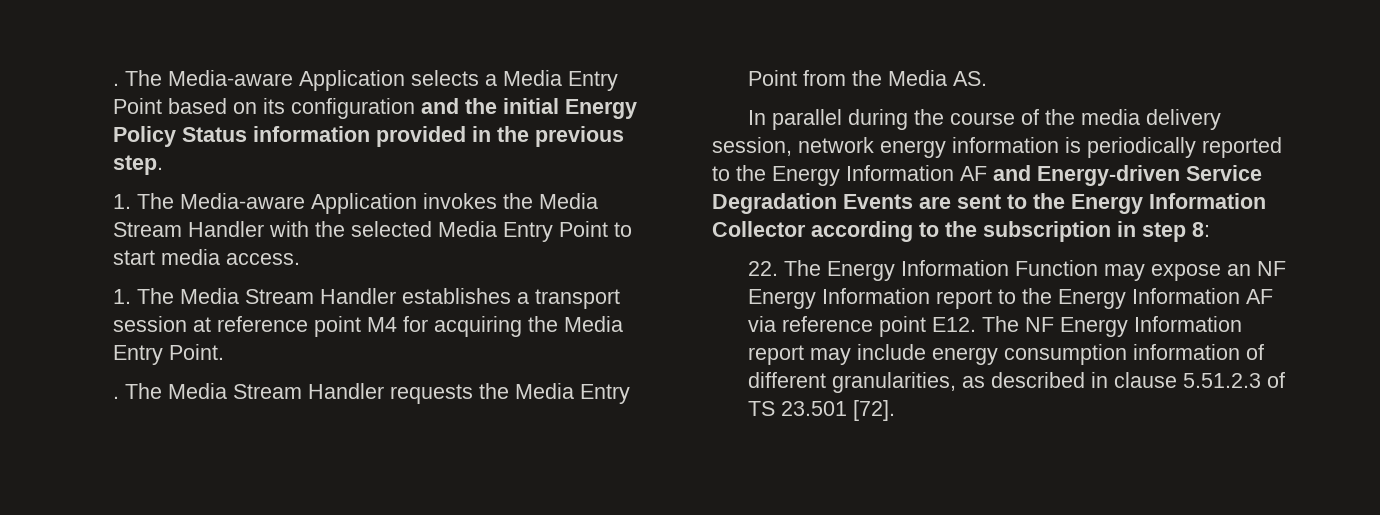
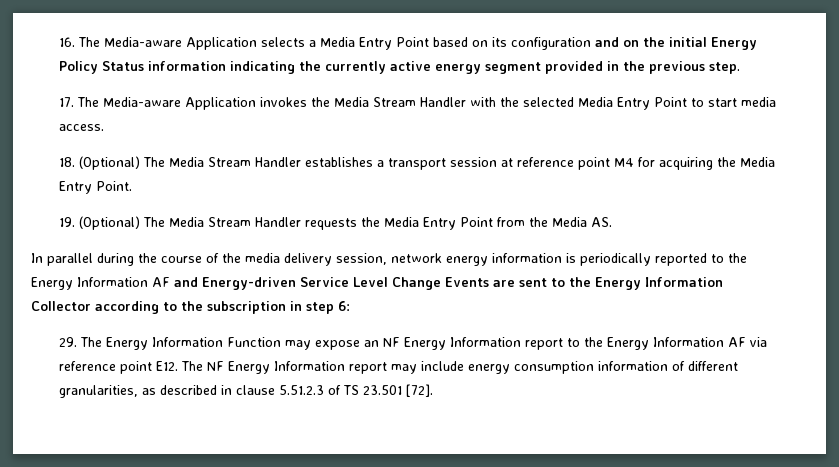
[113,83,120,86] . -> [58,37,75,47] 16.
(460, 106) none -> [622,40,639,47] on
(371, 134) none -> [229,61,541,74] indicating the currently active energy segment
[113,194,132,209] 1. -> [58,97,74,107] 17.
[113,289,132,304] 1. -> [58,156,140,170] 18. (Optional)
[113,396,120,399] . -> [58,216,140,230] 19. (Optional)
[712,193,837,214] Degradation -> [353,277,441,290] Level Change
[1192,222,1210,237] [748,261,779,276] 8: // 22. -> [338,301,350,311] [58,337,77,347] 6: // 29.

